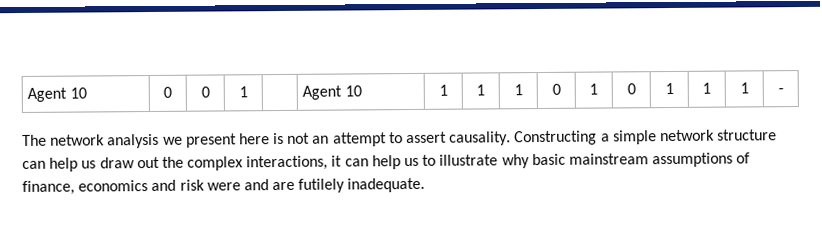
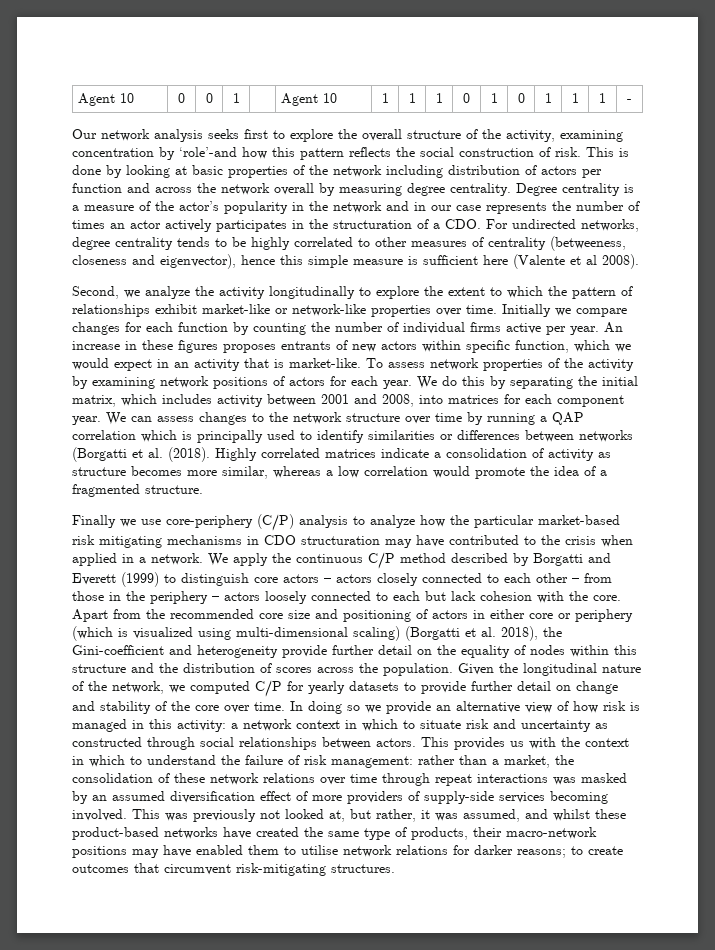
[22,134,47,146] The -> [72,129,97,139] Our
[162,129,778,148] [22,152,751,172] [22,177,426,195] we present here is not an attempt to assert causality. Constructing a simple network structure can help us draw out the complex interactions, it can help us to illustrate why basic mainstream assumptions of finance, economics and risk were and are futilely inadequate. -> [208,129,623,142] [72,147,629,160] [72,165,602,178] [72,183,634,196] [72,201,640,214] [72,219,639,232] [72,236,626,251] [72,254,639,269] [72,286,633,299] [72,304,627,317] [72,322,623,335] [72,340,631,353] [72,358,634,371] [72,376,638,389] [72,394,624,407] [72,412,584,425] [72,430,633,443] [72,447,611,462] [72,466,607,479] [72,484,203,497] [72,514,620,531] [72,535,633,548] [72,552,611,569] [72,572,612,587] [72,591,621,604] [72,609,633,622] [72,626,562,641] [72,645,637,658] [72,663,641,676] [72,680,618,697] [72,701,640,714] [72,719,608,732] [72,737,629,750] [72,755,574,768] [72,773,627,786] [72,791,608,804] [72,809,626,822] [72,827,597,840] [72,845,623,858] [72,863,395,876] seeks first to explore the overall structure of the activity, examining concentration by ‘role’-and how this pattern reflects the social construction of risk. This is done by looking at basic properties of the network including distribution of actors per function and across the network overall by measuring degree centrality. Degree centrality is a measure of the actor’s popularity in the network and in our case represents the number of times an actor actively participates in the structuration of a CDO. For undirected networks, degree centrality tends to be highly correlated to other measures of centrality (betweeness, closeness and eigenvector), hence this simple measure is sufficient here (Valente et al 2008). // Second, we analyze the activity longitudinally to explore the extent to which the pattern of relationships exhibit market-like or network-like properties over time. Initially we compare changes for each function by counting the number of individual firms active per year. An increase in these figures proposes entrants of new actors within specific function, which we would expect in an activity that is market-like. To assess network properties of the activity by examining network positions of actors for each year. We do this by separating the initial matrix, which includes activity between 2001 and 2008, into matrices for each component year. We can assess changes to the network structure over time by running a QAP correlation which is principally used to identify similarities or differences between networks (Borgatti et al. (2018). Highly correlated matrices indicate a consolidation of activity as structure becomes more similar, whereas a low correlation would promote the idea of a fragmented structure. // Finally we use core-periphery (C/P) analysis to analyze how the particular market-based risk mitigating mechanisms in CDO structuration may have contributed to the crisis when applied in a network. We apply the continuous C/P method described by Borgatti and Everett (1999) to distinguish core actors – actors closely connected to each other – from those in the periphery – actors loosely connected to each but lack cohesion with the core. Apart from the recommended core size and positioning of actors in either core or periphery (which is visualized using multi-dimensional scaling) (Borgatti et al. 2018), the Gini-coefficient and heterogeneity provide further detail on the equality of nodes within this structure and the distribution of scores across the population. Given the longitudinal nature of the network, we computed C/P for yearly datasets to provide further detail on change and stability of the core over time. In doing so we provide an alternative view of how risk is managed in this activity: a network context in which to situate risk and uncertainty as constructed through social relationships between actors. This provides us with the context in which to understand the failure of risk management: rather than a market, the consolidation of these network relations over time through repeat interactions was masked by an assumed diversification effect of more providers of supply-side services becoming involved. This was previously not looked at, but rather, it was assumed, and whilst these product-based networks have created the same type of products, their macro-network positions may have enabled them to utilise network relations for darker reasons; to create outcomes that circumvent risk-mitigating structures.

